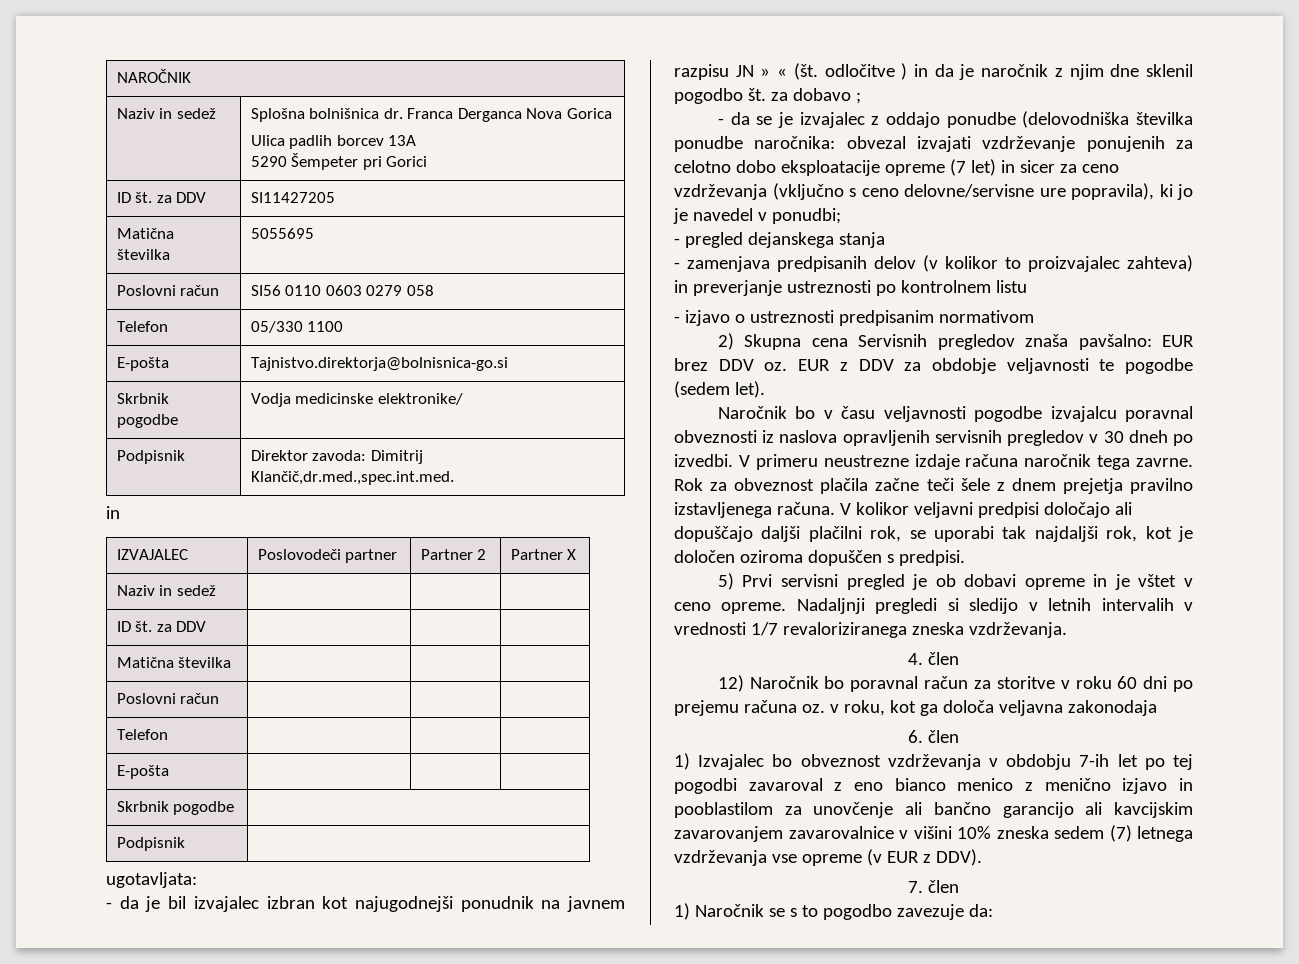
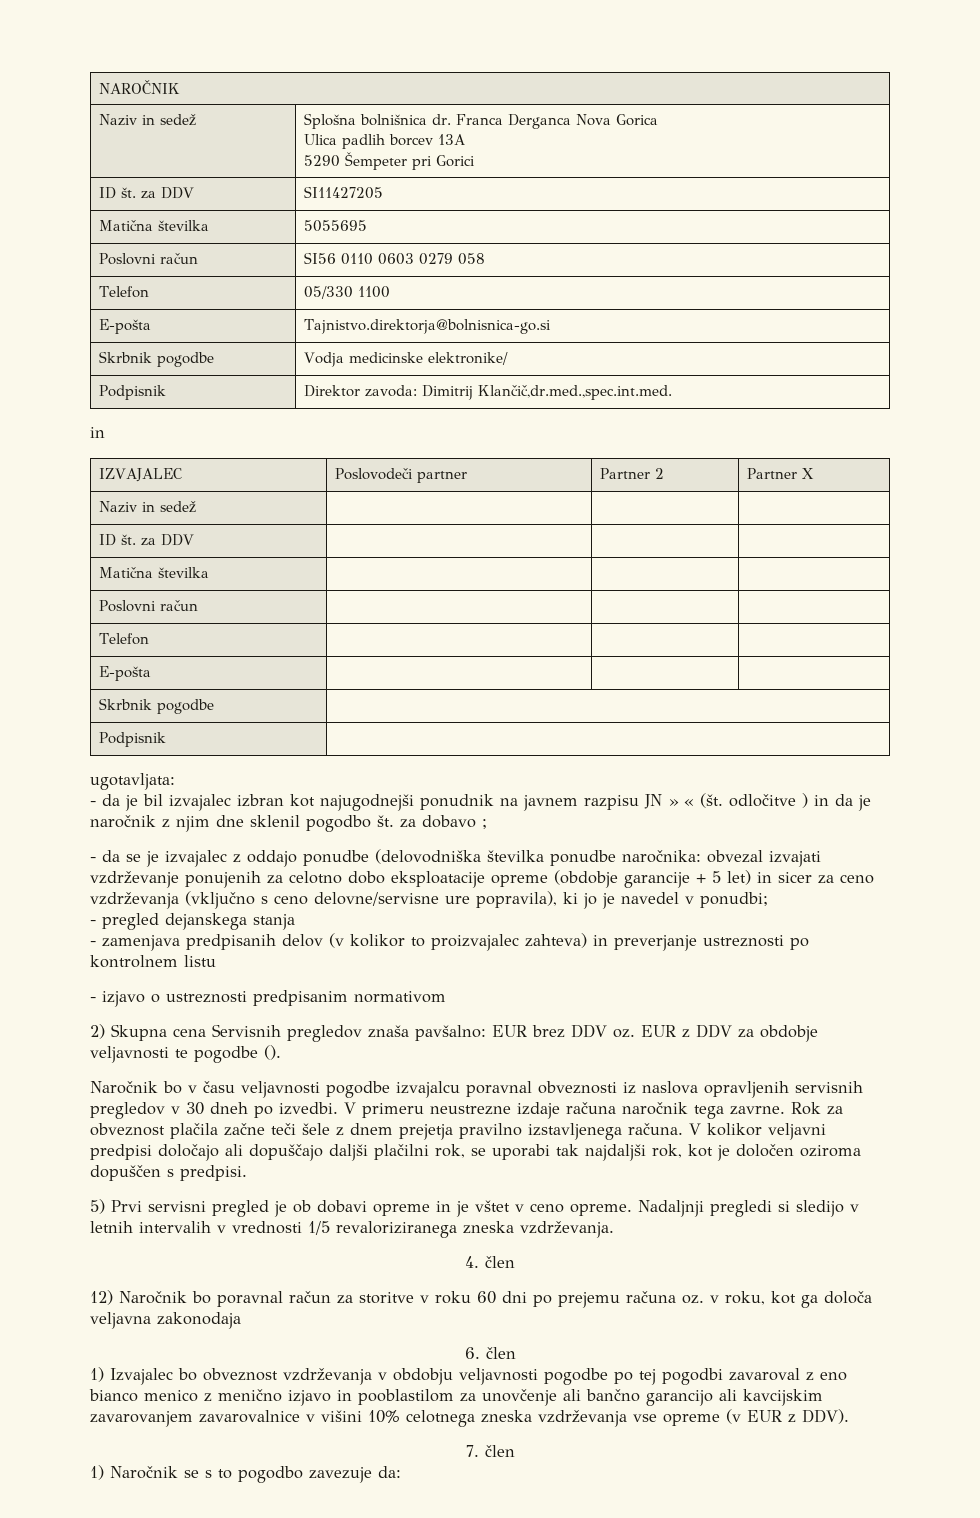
[949,159,966,176] (7 -> [554,870,721,888] (obdobje garancije + 5
[674,381,765,398] (sedem let). -> [264,1045,281,1060] ().
[750,622,778,636] 1/7 -> [308,1221,330,1235] 1/5
[1079,754,1138,767] 7-ih let -> [459,1368,608,1385] veljavnosti pogodbe
[996,825,1193,842] zneska sedem (7) letnega -> [406,1410,532,1427] celotnega zneska

